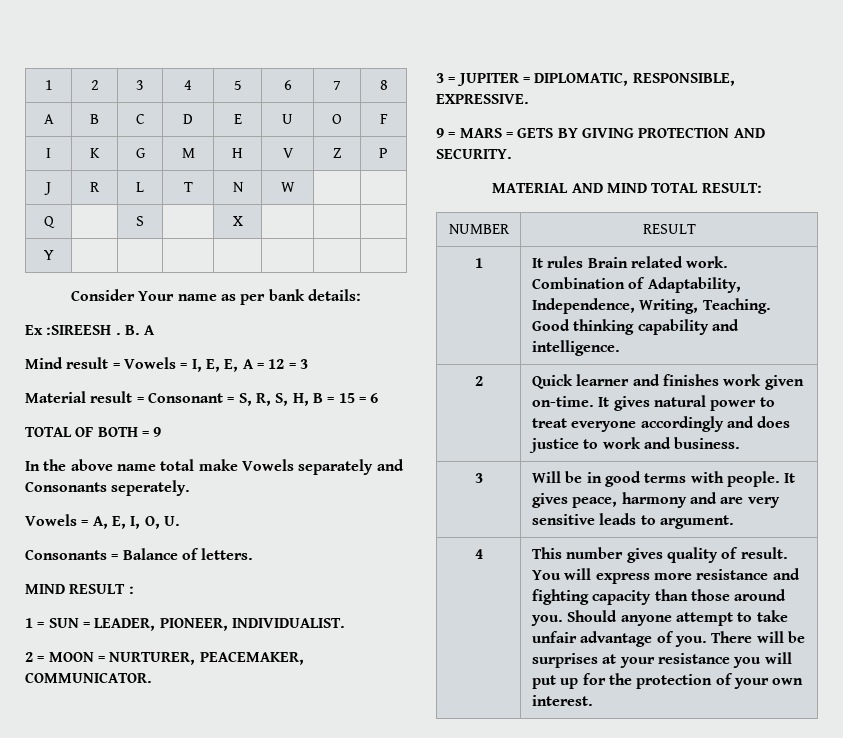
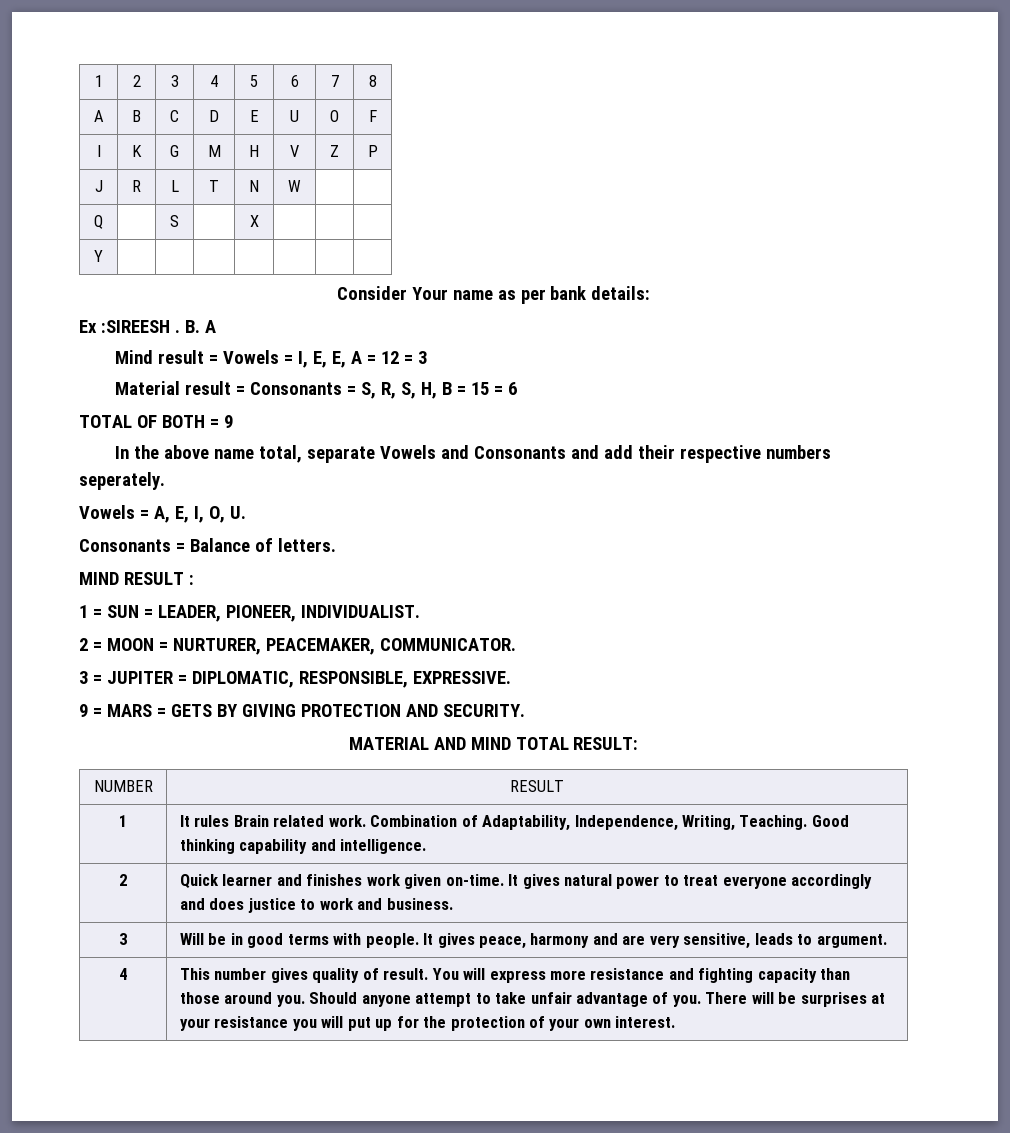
[147,392,223,403] Consonant -> [250,382,343,395] Consonants
[160,459,404,475] [25,481,107,492] total make Vowels separately and Consonants -> [259,445,832,463] total, separate Vowels and Consonants and add their respective numbers
[531,514,595,525] sensitive -> [683,933,751,949] sensitive,

